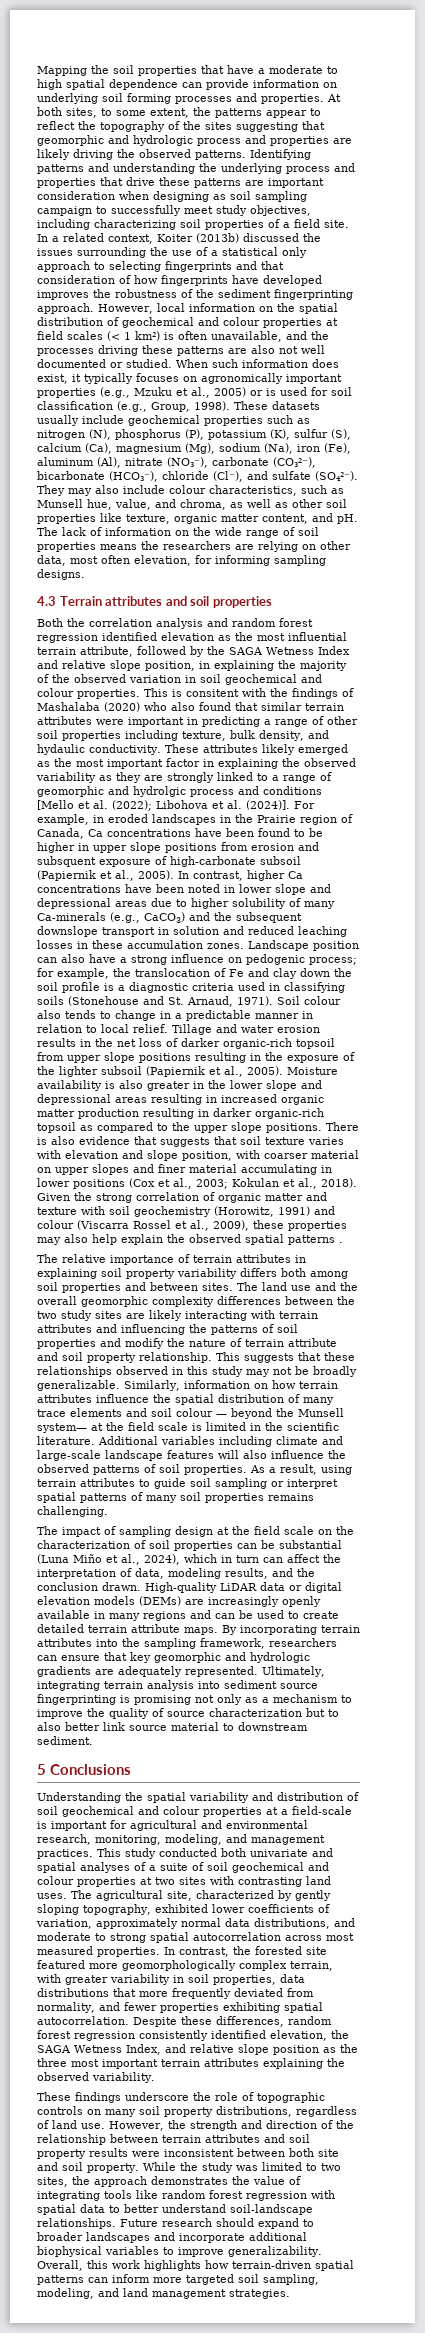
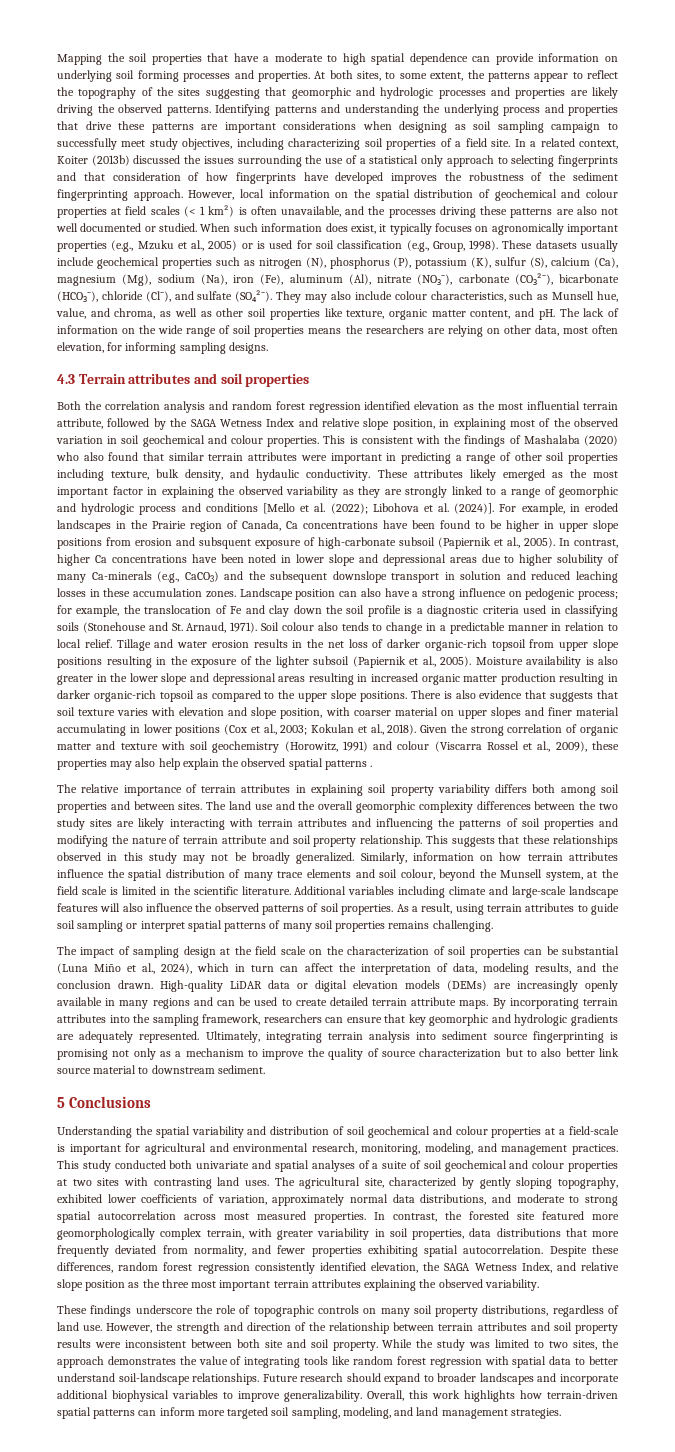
[197,138,241,146] process -> [438,90,486,99] processes
[37,191,115,200] consideration -> [283,121,357,130] considerations
[278,660,347,671] the majority -> [509,420,535,427] most
[186,689,239,697] consitent -> [361,436,413,444] consistent
[133,786,186,797] hydrolgic -> [81,503,135,515] hydrologic
[125,1338,164,1349] modify -> [57,835,108,847] modifying
[37,1380,120,1391] generalizable. -> [296,852,355,864] generalized.
[176,1408,227,1417] colour — -> [400,869,435,880] colour,
[37,1423,87,1433] system— -> [545,871,583,881] system,

